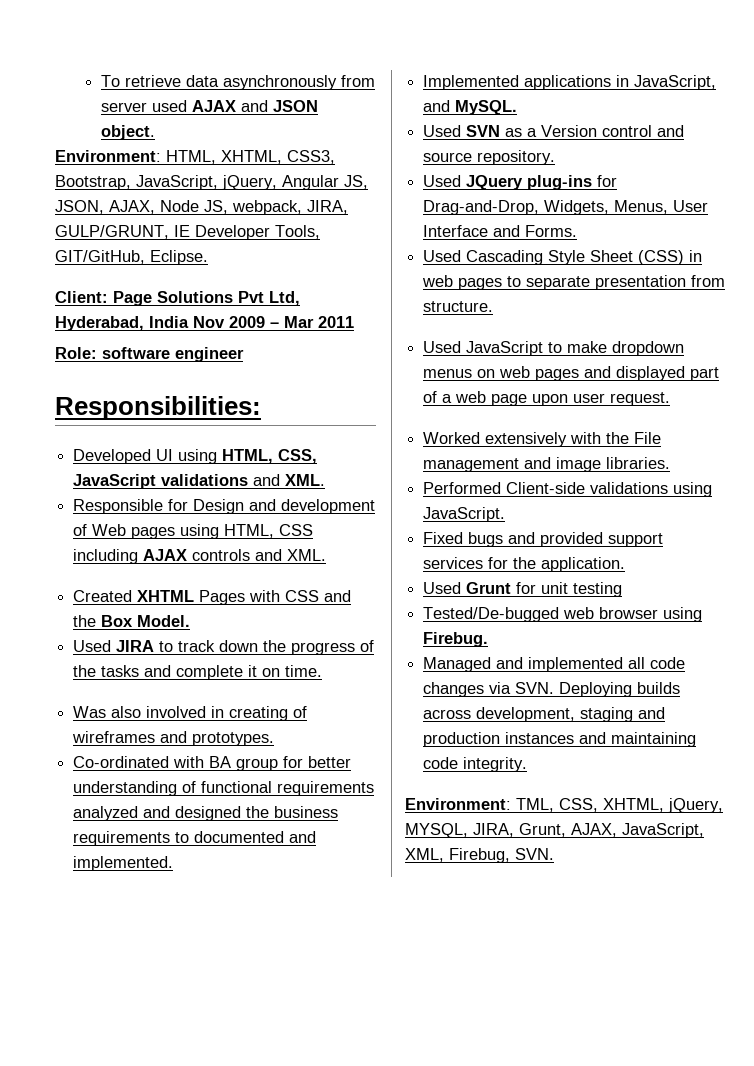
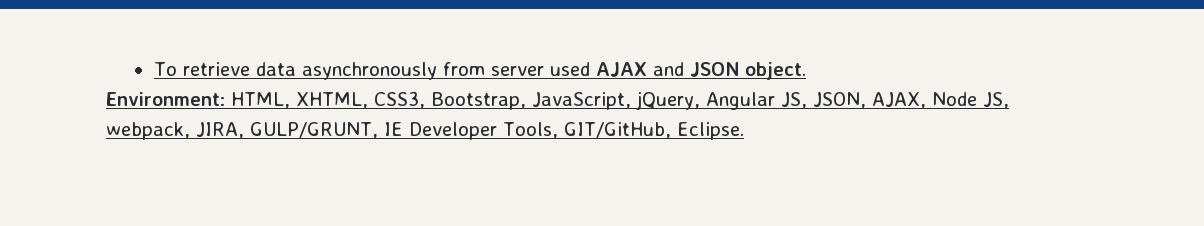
[55,291,300,306] [55,316,354,331] [55,347,244,362] [55,396,261,420] [73,449,318,464] [73,474,326,489] [73,499,376,514] [73,524,314,539] [73,549,327,564] [73,590,352,605] [73,615,191,627] [73,640,375,655] [73,665,323,680] [73,706,308,721] [72,731,275,746] [73,756,352,771] [73,781,375,796] [73,806,339,821] [73,831,317,846] [73,856,174,871] [423,75,717,90] [423,100,518,115] [423,125,685,137] [423,150,556,165] [423,175,618,190] [423,200,709,215] [423,225,578,237] [423,250,703,265] [422,275,726,290] [423,301,494,312] [423,341,685,356] [423,366,720,381] [423,391,671,406] [423,432,662,447] [423,457,671,472] [423,482,713,497] [423,507,506,522] [423,532,664,547] [423,557,626,572] [423,582,623,597] [423,607,703,622] [423,632,489,647] [423,657,686,672] [423,682,681,697] [423,707,666,722] [423,732,697,747] [423,757,528,772] [405,798,723,813] [405,823,704,838] [405,848,554,863] // Client: Page Solutions Pvt Ltd, Hyderabad, India Nov 2009 – Mar 2011 // Role: software engineer // Responsibilities: // Developed UI using HTML, CSS, JavaScript validations and XML. // Responsible for Design and development of Web pages using HTML, CSS including AJAX controls and XML. // Created XHTML Pages with CSS and the Box Model. // Used JIRA to track down the progress of the tasks and complete it on time. // Was also involved in creating of wireframes and prototypes. // Co-ordinated with BA group for better understanding of functional requirements analyzed and designed the business requirements to documented and implemented. // Implemented applications in JavaScript, and MySQL. // Used SVN as a Version control and source repository. // Used JQuery plug-ins for Drag-and-Drop, Widgets, Menus, User Interface and Forms. // Used Cascading Style Sheet (CSS) in web pages to separate presentation from structure. // Used JavaScript to make dropdown menus on web pages and displayed part of a web page upon user request. // Worked extensively with the File management and image libraries. // Performed Client-side validations using JavaScript. // Fixed bugs and provided support services for the application. // Used Grunt for unit testing // Tested/De-bugged web browser using Firebug. // Managed and implemented all code changes via SVN. Deploying builds across development, staging and production instances and maintaining code integrity. // Environment: TML, CSS, XHTML, jQuery, MYSQL, JIRA, Grunt, AJAX, JavaScript, XML, Firebug, SVN. -> (744, 131) none

